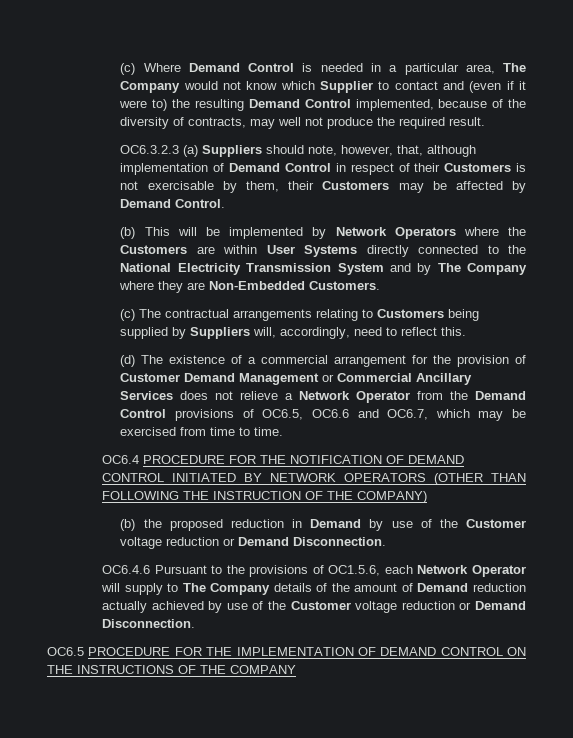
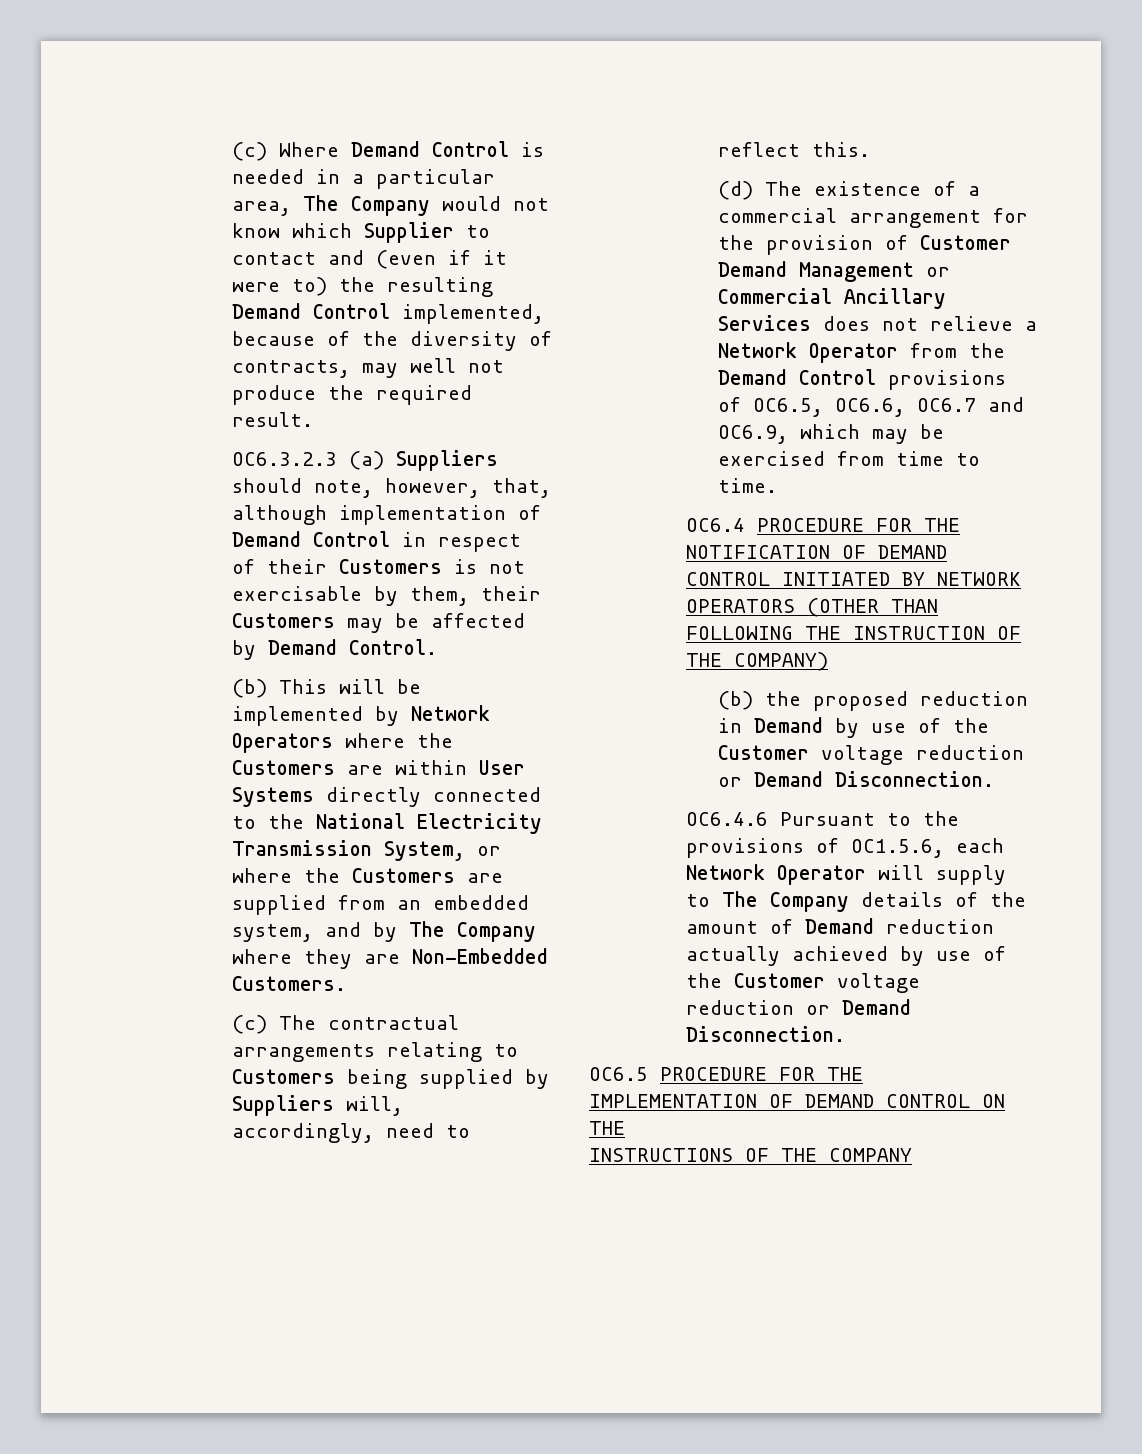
[337,263,384,275] System -> [384,841,502,861] [232,868,504,883] [232,895,530,915] [232,924,314,942] System, or where the Customers are supplied from an embedded system,
[311,409,429,420] OC6.6 and OC6.7, -> [835,397,1025,417] [718,425,789,444] OC6.6, OC6.7 and OC6.9,
(73, 669) none -> (625, 1128) //

